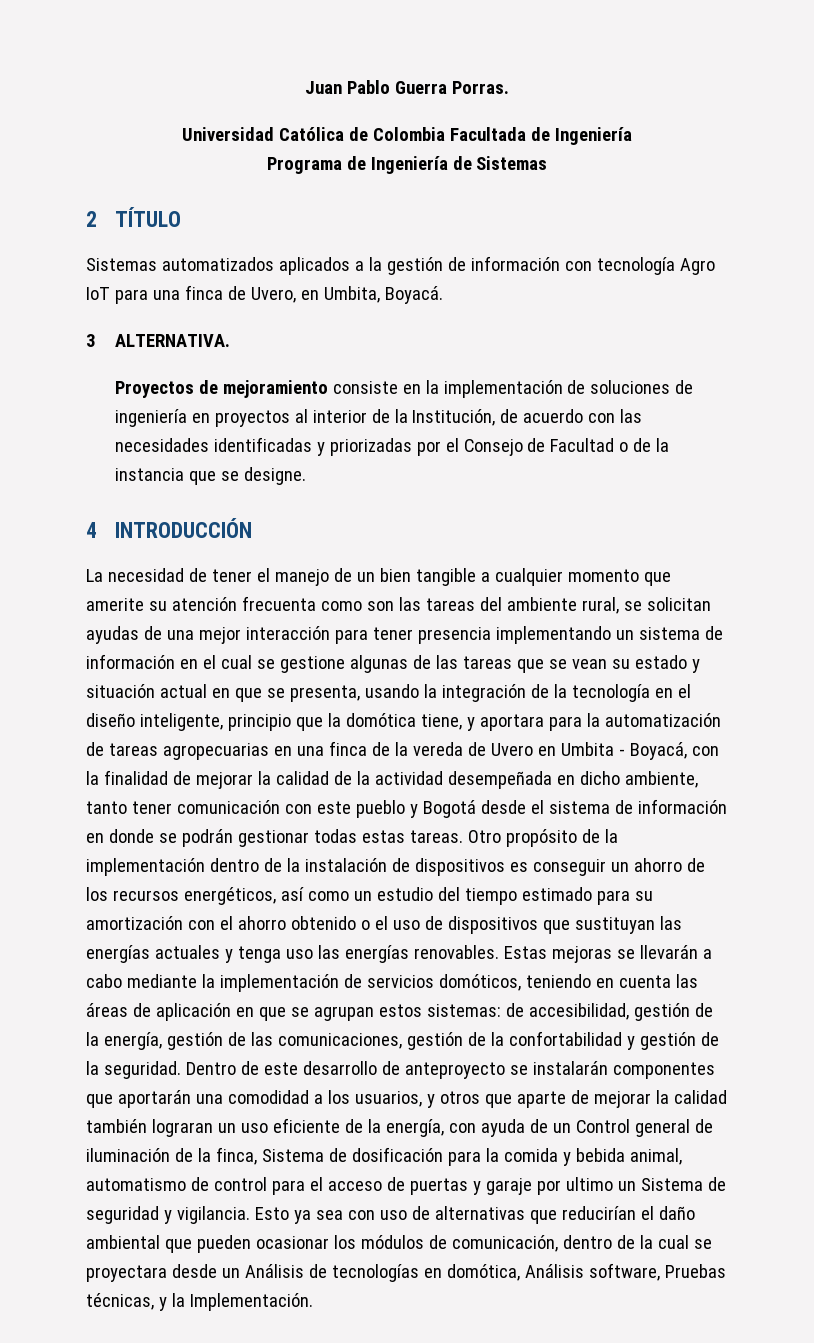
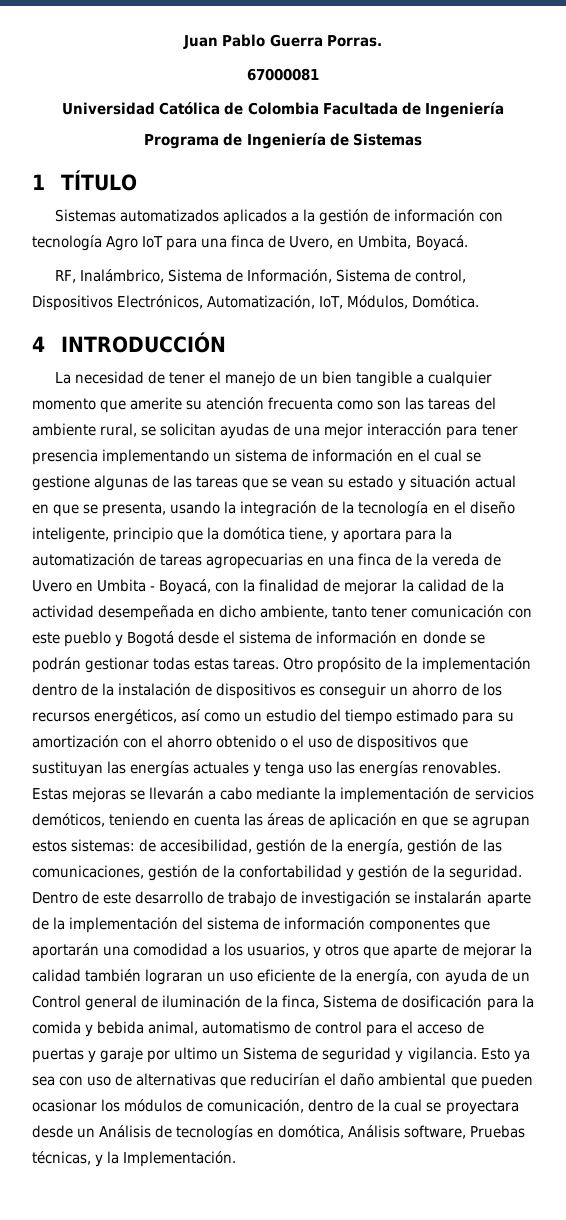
(509, 87) none -> [247,68,319,81] // 67000081
[86,211,97,227] 2 -> [32,174,45,190] 1
[86,334,230,347] [114,380,694,398] [114,409,643,427] [114,437,670,456] [114,467,306,485] 3 ALTERNATIVA. // Proyectos de mejoramiento consiste en la implementación de soluciones de ingeniería en proyectos al interior de la Institución, de acuerdo con las necesidades identificadas y priorizadas por el Consejo de Facultad o de la instancia que se designe. -> [54,269,466,283] [32,295,480,311] RF, Inalámbrico, Sistema de Información, Sistema de control, Dispositivos Electrónicos, Automatización, IoT, Módulos, Domótica.
[438,974,521,991] domóticos, -> [32,813,105,827] demóticos,
[404,1061,608,1079] anteproyecto se instalarán -> [228,891,531,907] [32,917,366,933] trabajo de investigación se instalarán aparte de la implementación del sistema de información

